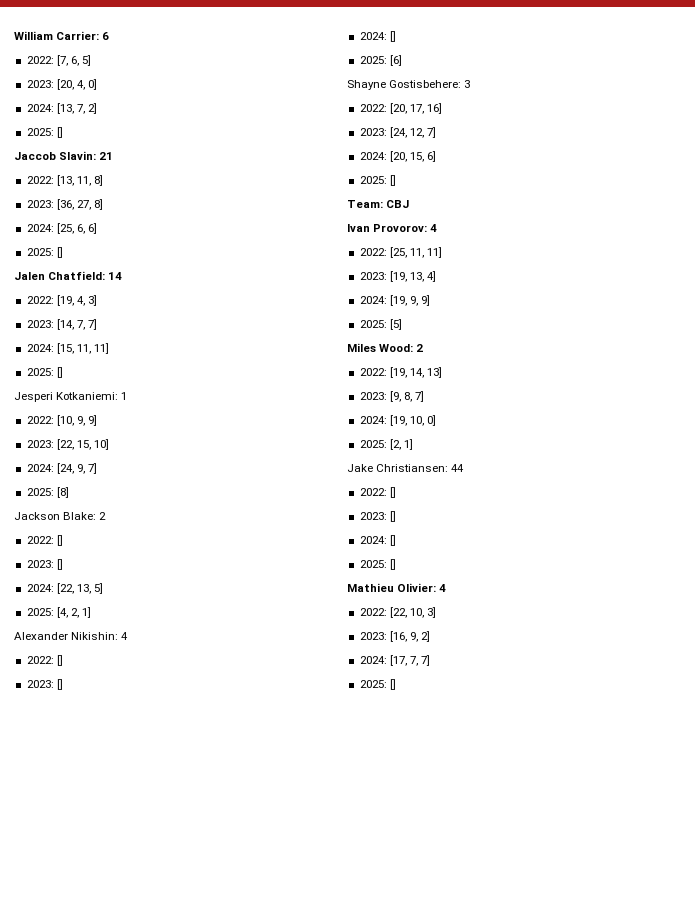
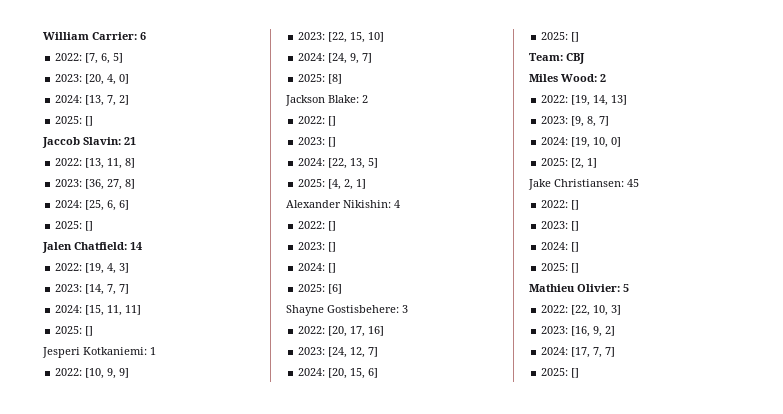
[347,224,438,232] [359,247,442,258] [359,271,436,282] [359,295,430,306] [359,319,402,330] // Ivan Provorov: 4 // 2022: [25, 11, 11] // 2023: [19, 13, 4] // 2024: [19, 9, 9] // 2025: [5] -> (585, 58) none
[451,464,465,472] 44 -> [627,179,639,187] 45
[439,584,447,592] 4 -> [623,284,629,292] 5

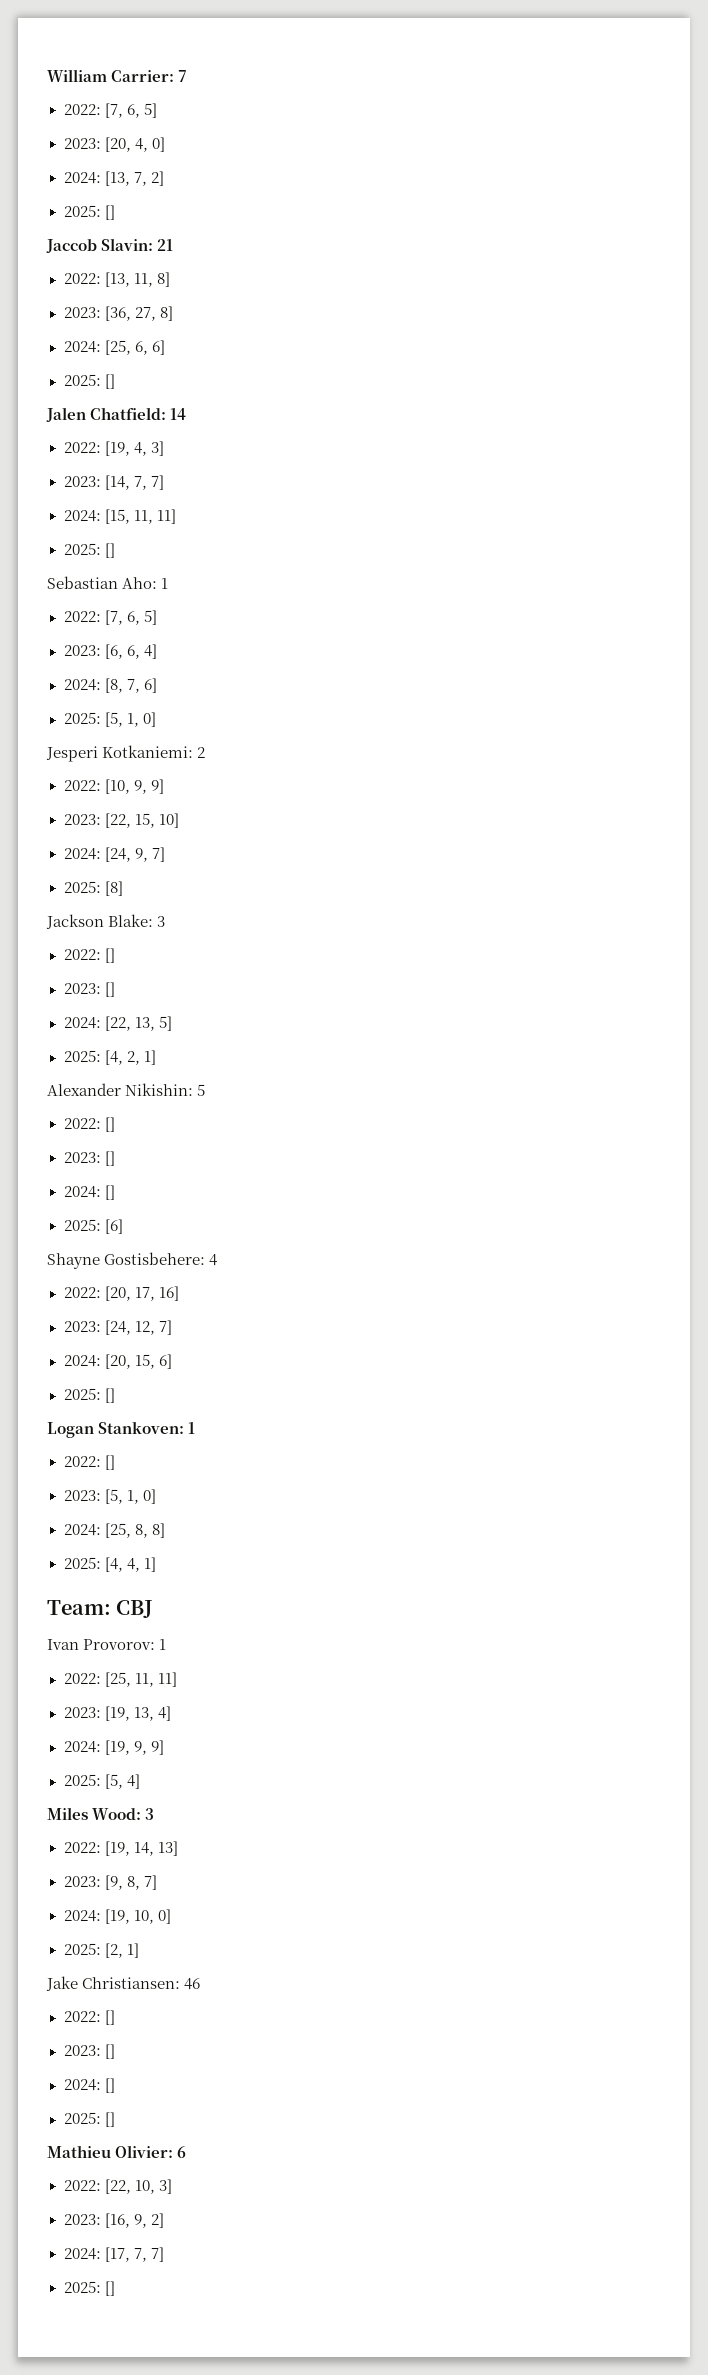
[140,32,146,40] 6 -> [178,70,188,82] 7
(94, 331) none -> [47,576,169,589] [63,610,157,625] [63,644,157,659] [63,678,157,693] [63,712,156,727] // Sebastian Aho: 1 // 2022: [7, 6, 5] // 2023: [6, 6, 4] // 2024: [8, 7, 6] // 2025: [5, 1, 0]
[150,347,156,355] 1 -> [197,747,206,758] 2
[362,95,368,103] 2 -> [157,916,166,927] 3
[394,200,400,208] 4 -> [197,1084,206,1096] 5
[402,305,408,313] 3 -> [209,1254,218,1266] 4
[529,53,585,64] Team: CBJ -> [47,1421,196,1438] [63,1455,115,1470] [63,1489,156,1504] [63,1523,165,1538] [63,1557,156,1572] [47,1600,154,1618] [47,1639,167,1650] [63,1672,177,1687] [63,1706,171,1721] [63,1740,164,1755] [63,1774,140,1789] Logan Stankoven: 1 // 2022: [] // 2023: [5, 1, 0] // 2024: [25, 8, 8] // 2025: [4, 4, 1] // Team: CBJ // Ivan Provorov: 1 // 2022: [25, 11, 11] // 2023: [19, 13, 4] // 2024: [19, 9, 9] // 2025: [5, 4]
[600,74,606,82] 2 -> [145,1808,155,1820] 3
[627,179,639,187] 45 -> [184,1978,201,1990] 46
[623,284,629,292] 5 -> [177,2146,187,2158] 6

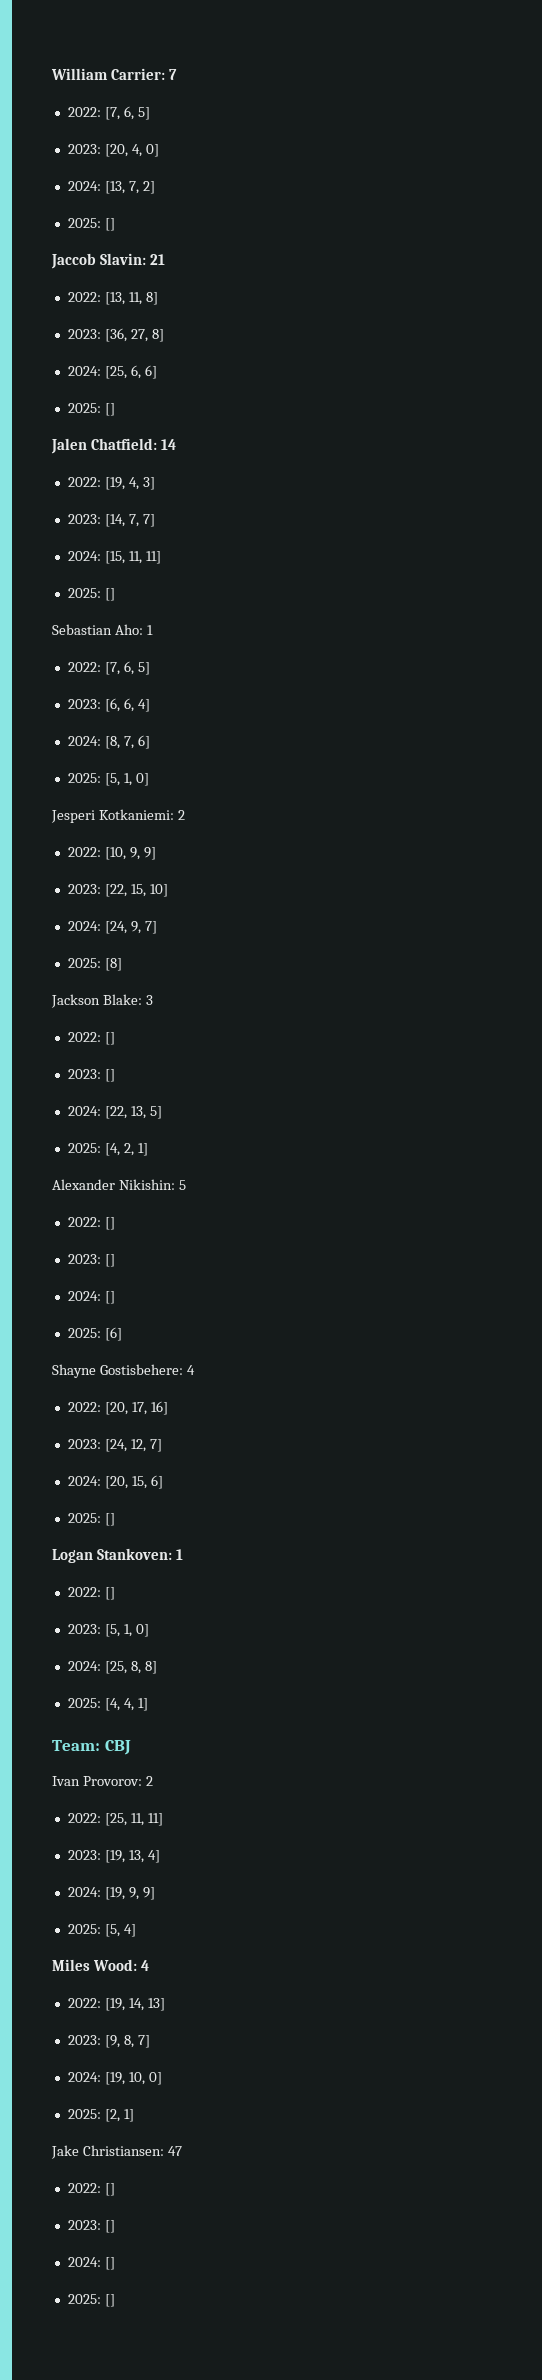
[159,1639,167,1650] 1 -> [145,1776,153,1786] 2
[145,1808,155,1820] 3 -> [140,1960,149,1971] 4
[184,1978,201,1990] 46 -> [167,2146,182,2156] 47
[47,2145,187,2158] [63,2179,172,2194] [63,2213,164,2228] [63,2247,164,2262] [63,2281,115,2296] // Mathieu Olivier: 6 // 2022: [22, 10, 3] // 2023: [16, 9, 2] // 2024: [17, 7, 7] // 2025: [] -> (115, 2300) none

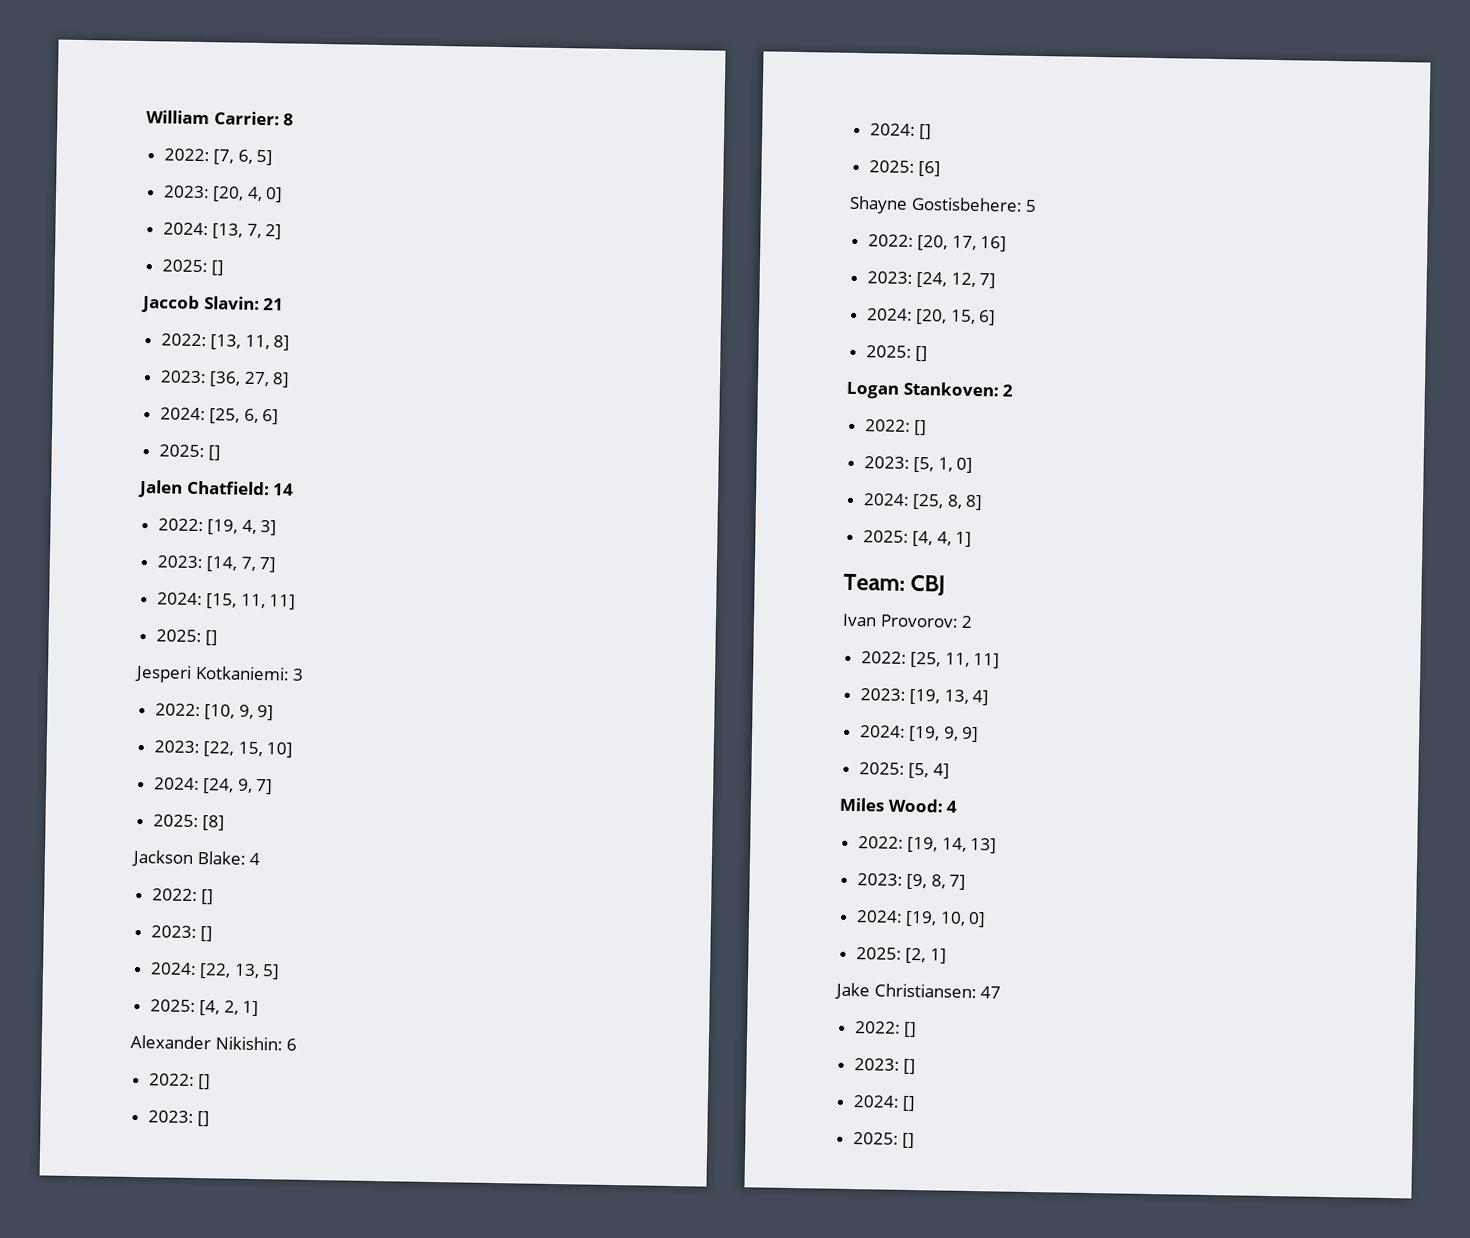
[168,69,177,80] 7 -> [283,113,295,126] 8
[52,624,153,635] [67,661,150,675] [67,698,150,712] [67,735,150,749] [67,773,149,786] // Sebastian Aho: 1 // 2022: [7, 6, 5] // 2023: [6, 6, 4] // 2024: [8, 7, 6] // 2025: [5, 1, 0] -> (219, 638) none
[177,810,185,820] 2 -> [292,668,305,681] 3
[145,995,153,1005] 3 -> [249,852,262,866] 4
[178,1180,186,1190] 5 -> [286,1038,298,1051] 6
[186,1365,195,1375] 4 -> [1025,199,1038,213] 5
[175,1549,183,1560] 1 -> [1002,384,1014,397] 2

